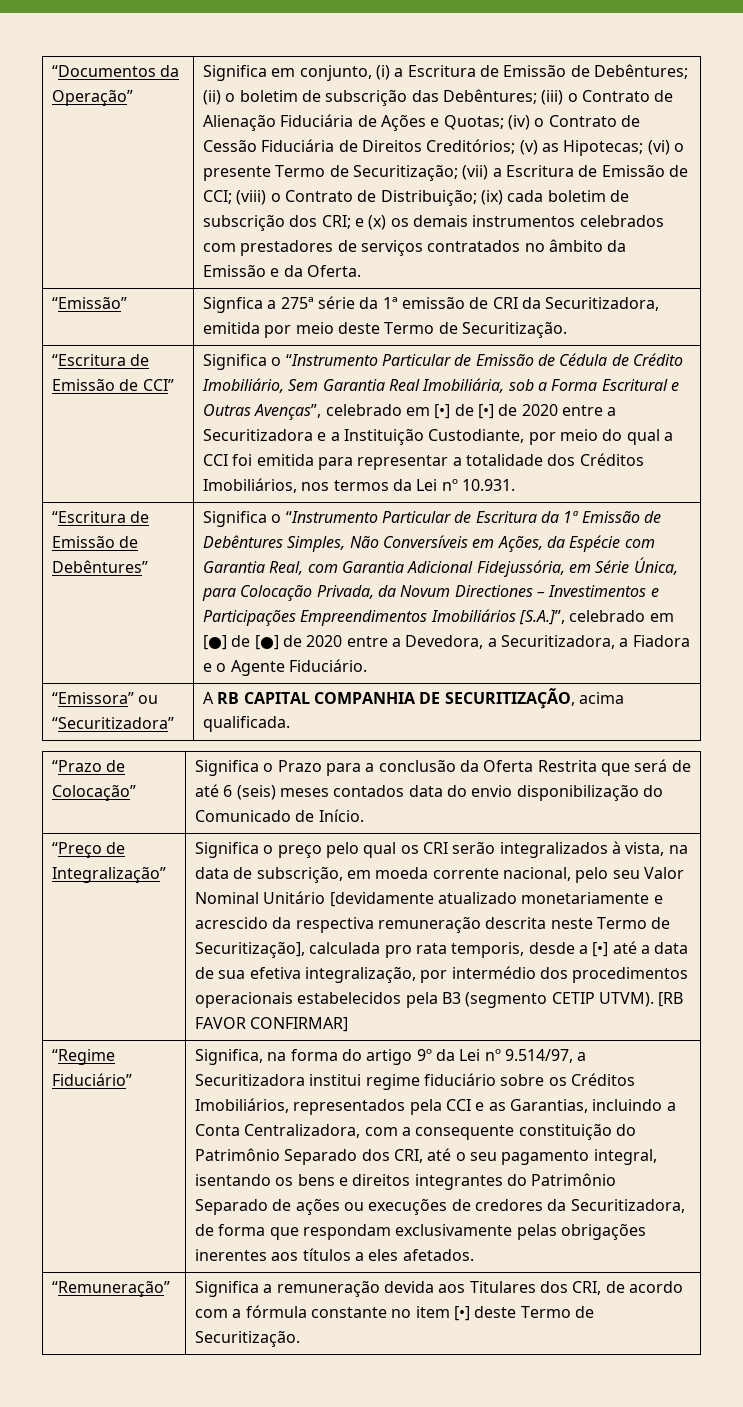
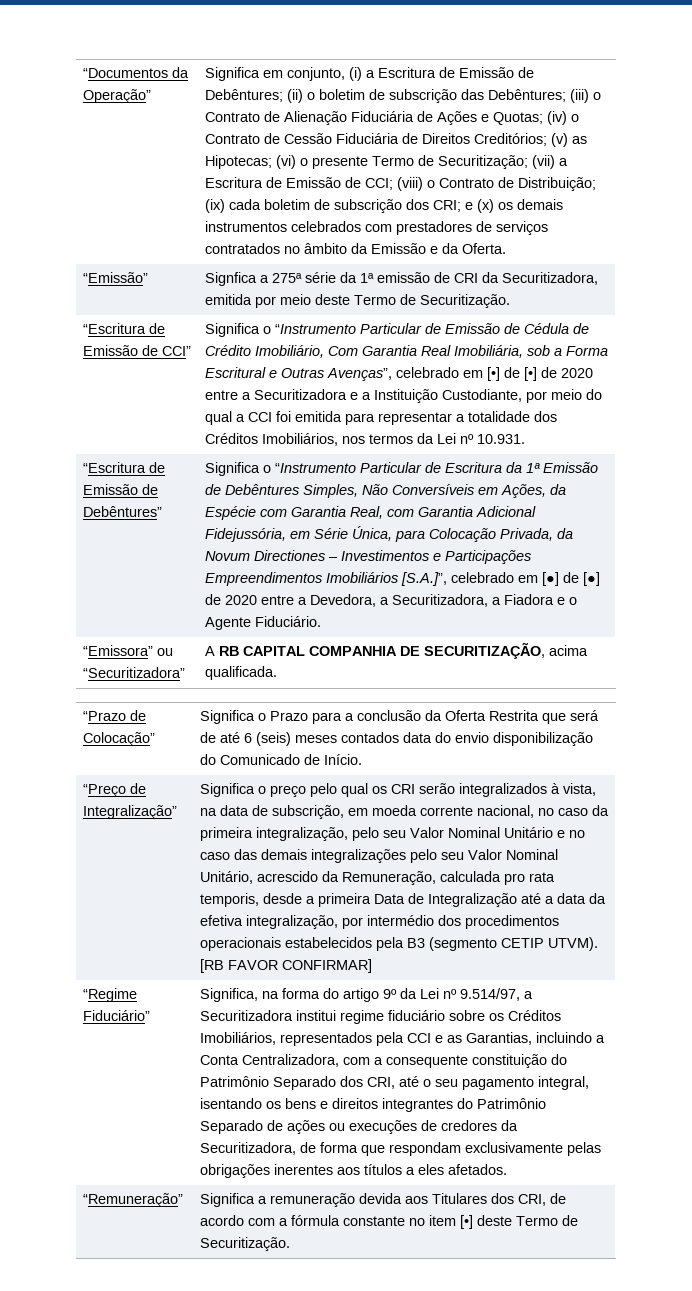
[288,379,319,391] Sem -> [327,346,358,356] Com
(572, 874) none -> [537,805,609,816] [199,827,348,841] no caso da primeira integralização,
[329,892,663,907] [195,916,671,933] [195,941,306,958] [devidamente atualizado monetariamente e acrescido da respectiva remuneração descrita neste Termo de Securitização], -> [556,830,585,838] [199,849,558,863] [199,871,436,885] e no caso das demais integralizações pelo seu Valor Nominal Unitário, acrescido da Remuneração,
[592,942,609,957] [•] -> [317,893,517,907] primeira Data de Integralização
[195,967,246,979] de sua -> [588,893,606,904] da

